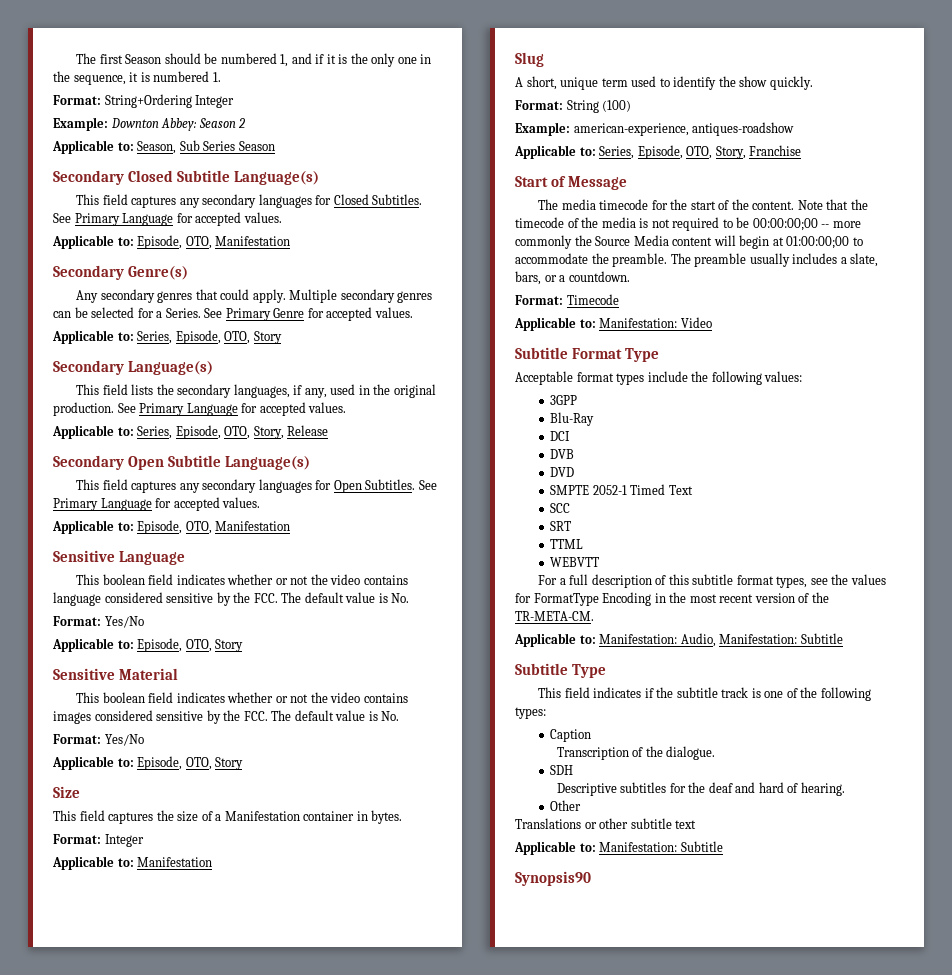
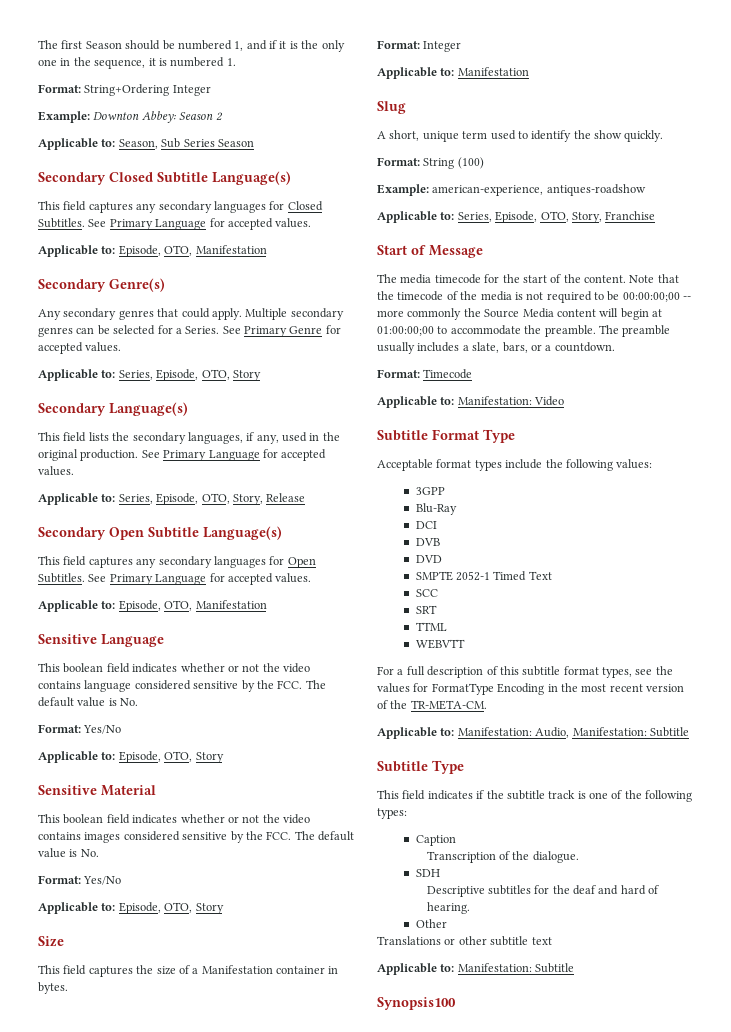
[515,871,591,886] Synopsis90 -> [377,997,456,1010] Synopsis100

